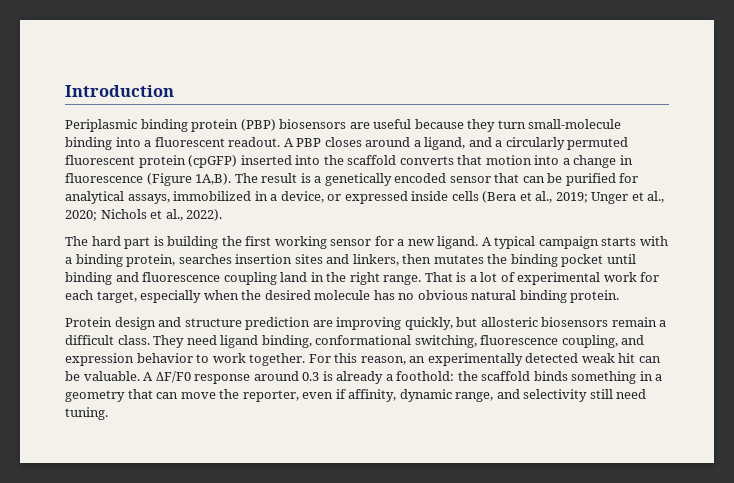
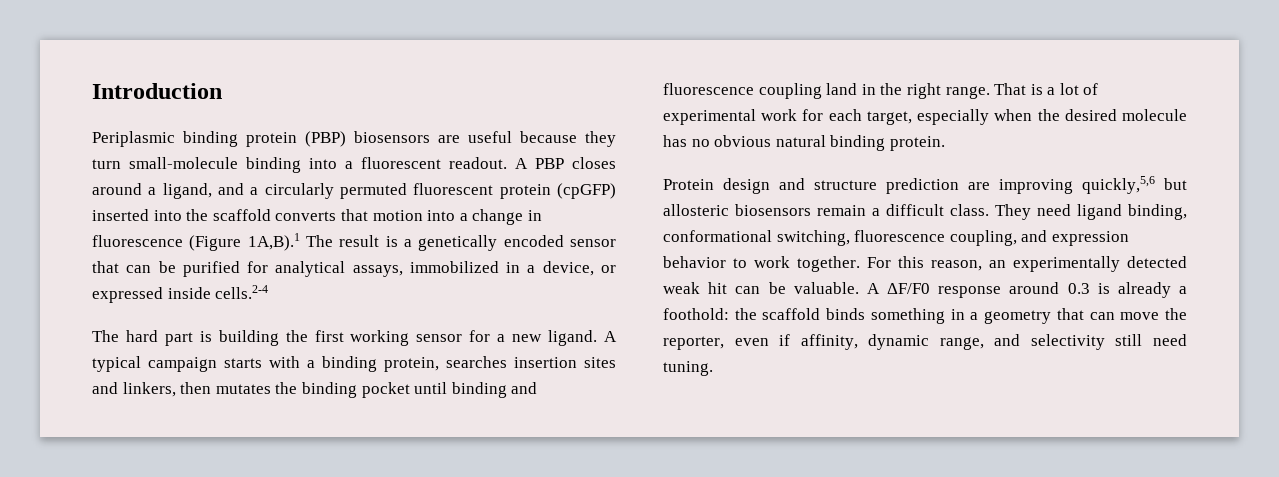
[195,173,232,185] 1A,B). -> [247,233,300,251] 1A,B).1
[451,191,665,204] [65,209,223,221] cells (Bera et al., 2019; Unger et al., 2020; Nichols et al., 2022). -> [215,285,269,299] cells.2-4
[404,317,453,330] quickly, -> [1082,176,1155,194] quickly,5,6

